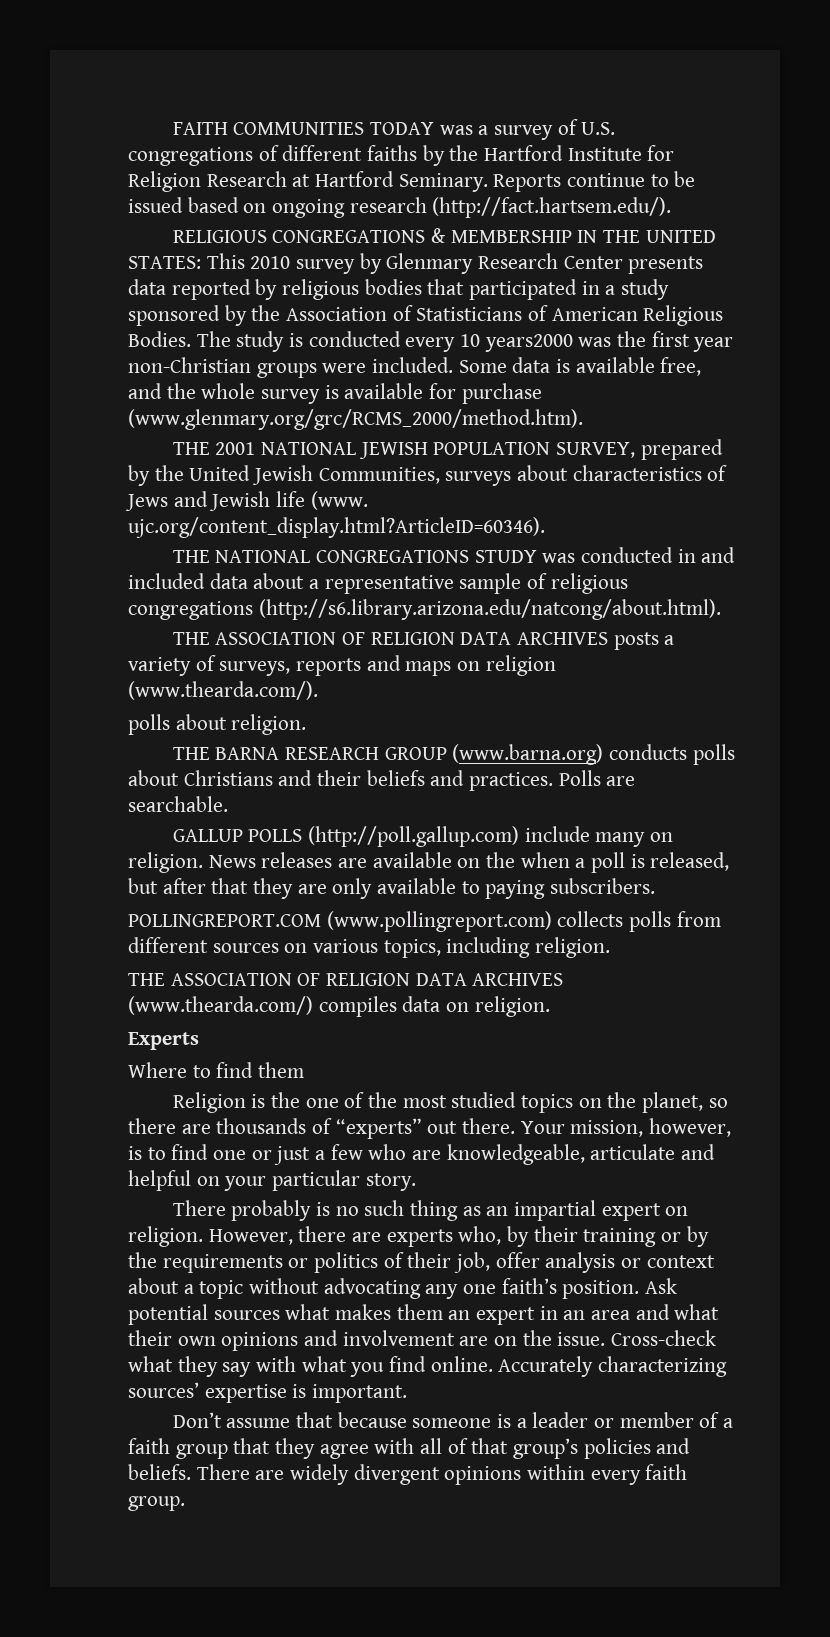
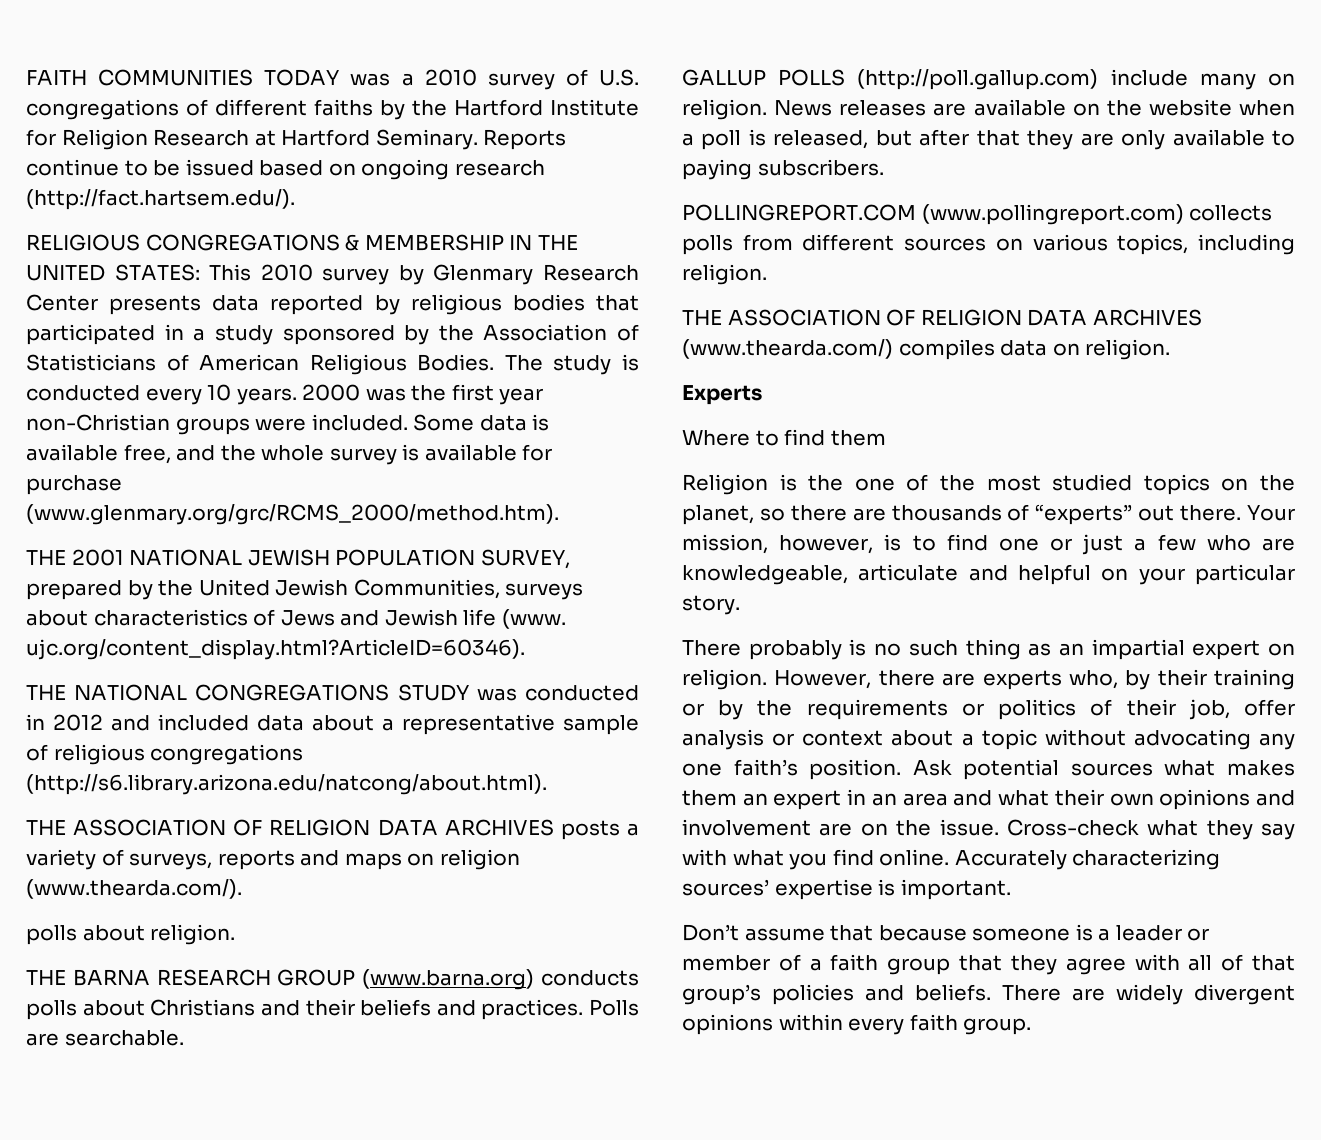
(489, 130) none -> [424,69,477,86] 2010
[484,334,573,352] years2000 -> [236,384,361,405] years. 2000
(696, 556) none -> [53,714,103,731] 2012
(516, 860) none -> [1148,99,1232,116] website

